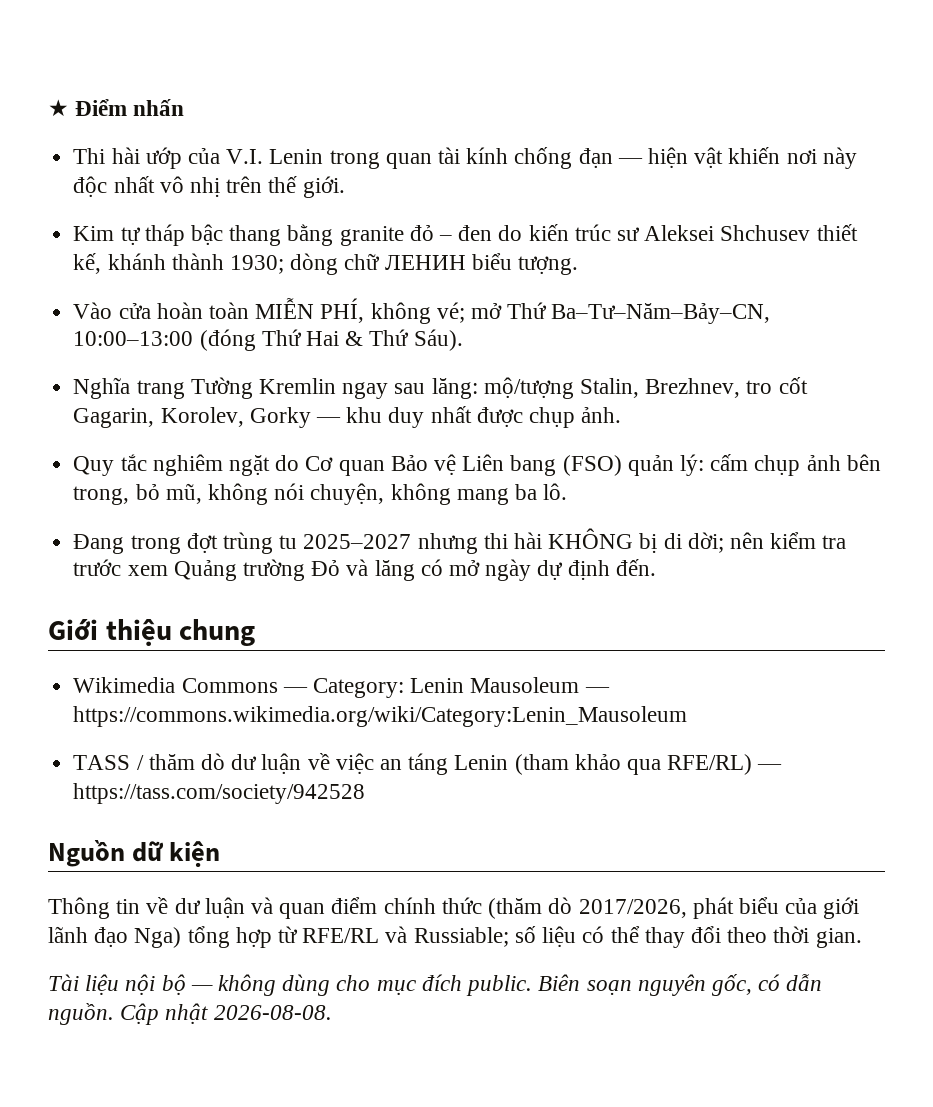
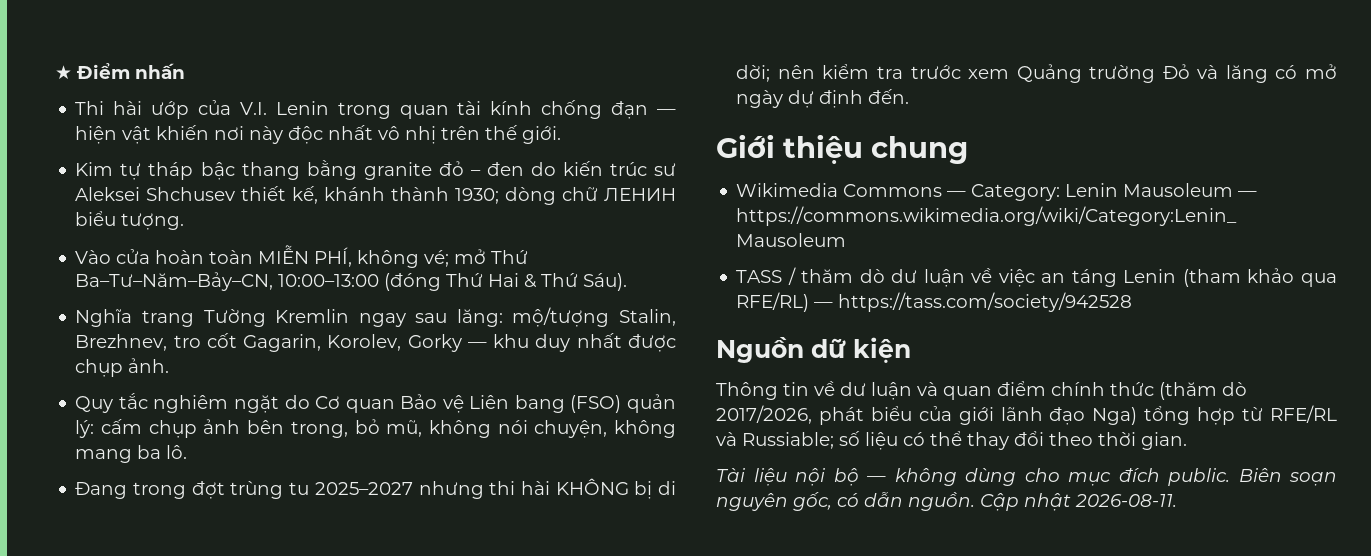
[213,1005,332,1020] 2026-08-08. -> [1075,494,1177,507] 2026-08-11.

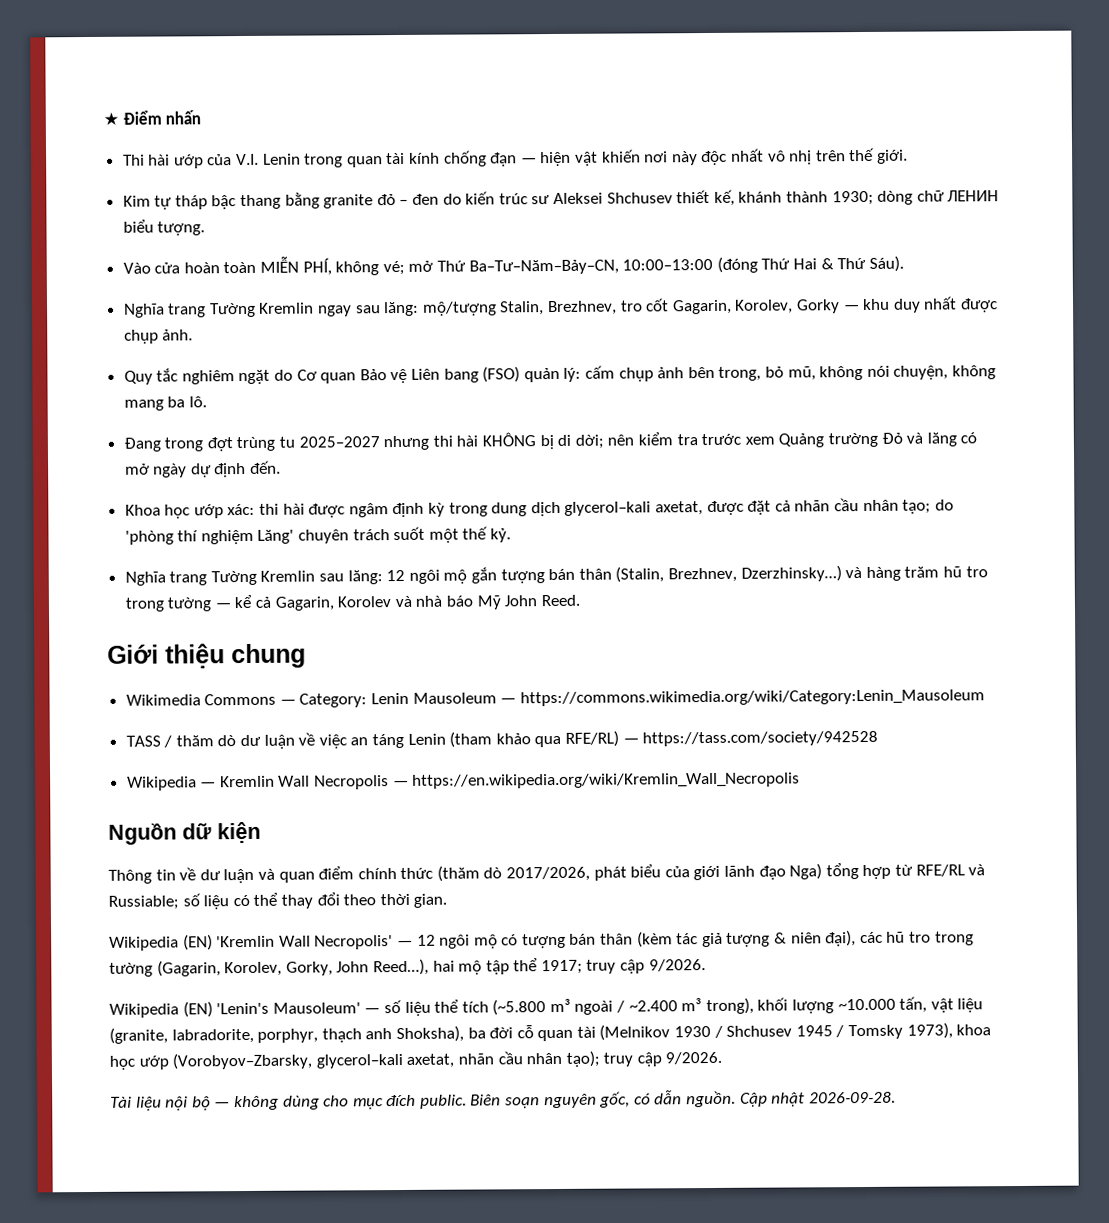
(910, 96) none -> [124,498,954,519] [124,526,512,545] [124,565,988,586] [124,594,580,612] // Khoa học ướp xác: thi hài được ngâm định kỳ trong dung dịch glycerol–kali axetat, được đặt cả nhãn cầu nhân tạo; do 'phòng thí nghiệm Lăng' chuyên trách suốt một thế kỷ. // Nghĩa trang Tường Kremlin sau lăng: 12 ngôi mộ gắn tượng bán thân (Stalin, Brezhnev, Dzerzhinsky…) và hàng trăm hũ tro trong tường — kể cả Gagarin, Korolev và nhà báo Mỹ John Reed.
(1133, 302) none -> [126,772,801,791] // Wikipedia — Kremlin Wall Necropolis — https://en.wikipedia.org/wiki/Kremlin_Wall_Necropolis
(1187, 441) none -> [109,930,974,951] [109,958,706,977] [109,996,984,1018] [109,1022,992,1044] [109,1050,723,1070] // Wikipedia (EN) 'Kremlin Wall Necropolis' — 12 ngôi mộ có tượng bán thân (kèm tác giả tượng & niên đại), các hũ tro trong tường (Gagarin, Korolev, Gorky, John Reed…), hai mộ tập thể 1917; truy cập 9/2026. // Wikipedia (EN) 'Lenin's Mausoleum' — số liệu thể tích (~5.800 m³ ngoài / ~2.400 m³ trong), khối lượng ~10.000 tấn, vật liệu (granite, labradorite, porphyr, thạch anh Shoksha), ba đời cỗ quan tài (Melnikov 1930 / Shchusev 1945 / Tomsky 1973), khoa học ướp (Vorobyov–Zbarsky, glycerol–kali axetat, nhãn cầu nhân tạo); truy cập 9/2026.
[1075,494,1177,507] 2026-08-11. -> [808,1091,896,1104] 2026-09-28.

